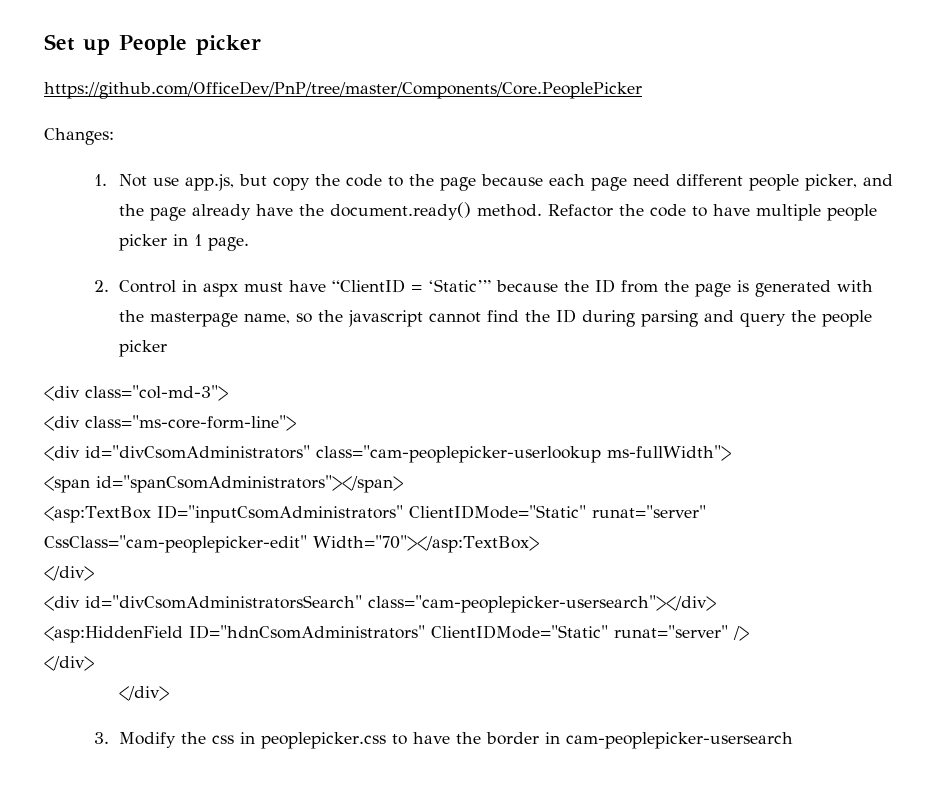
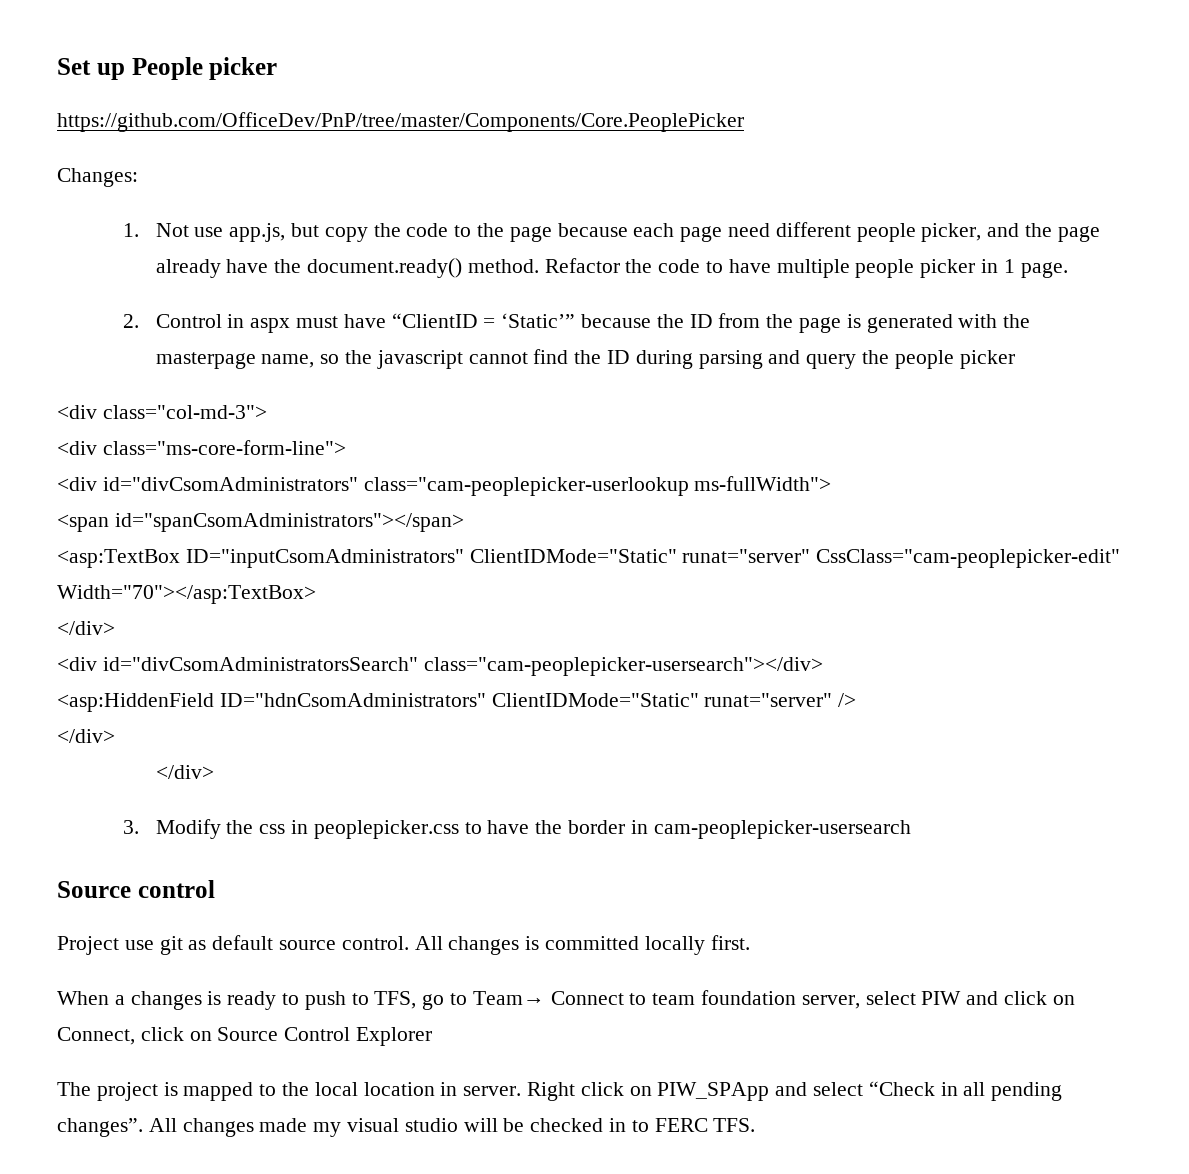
(794, 740) none -> [57,880,215,898] [57,935,750,955] [57,990,1075,1010] [57,1027,433,1046] [57,1081,1063,1101] [57,1118,756,1137] // Source control // Project use git as default source control. All changes is committed locally first. // When a changes is ready to push to TFS, go to Team→ Connect to team foundation server, select PIW and click on Connect, click on Source Control Explorer // The project is mapped to the local location in server. Right click on PIW_SPApp and select “Check in all pending changes”. All changes made my visual studio will be checked in to FERC TFS.

